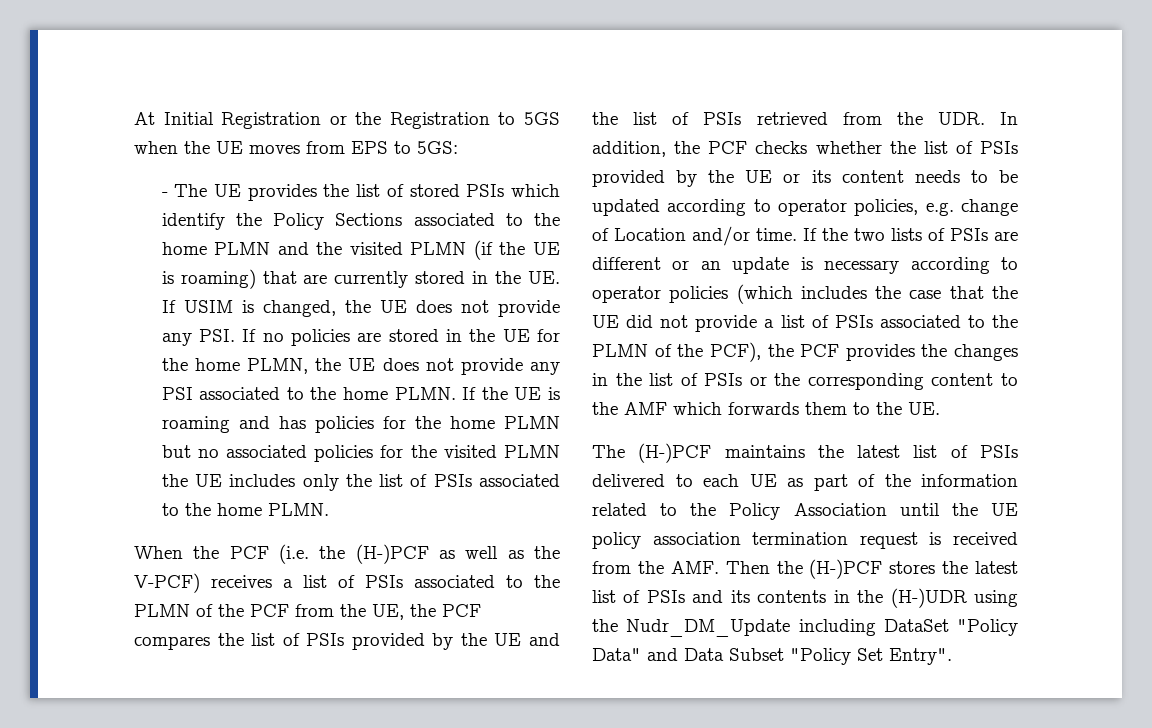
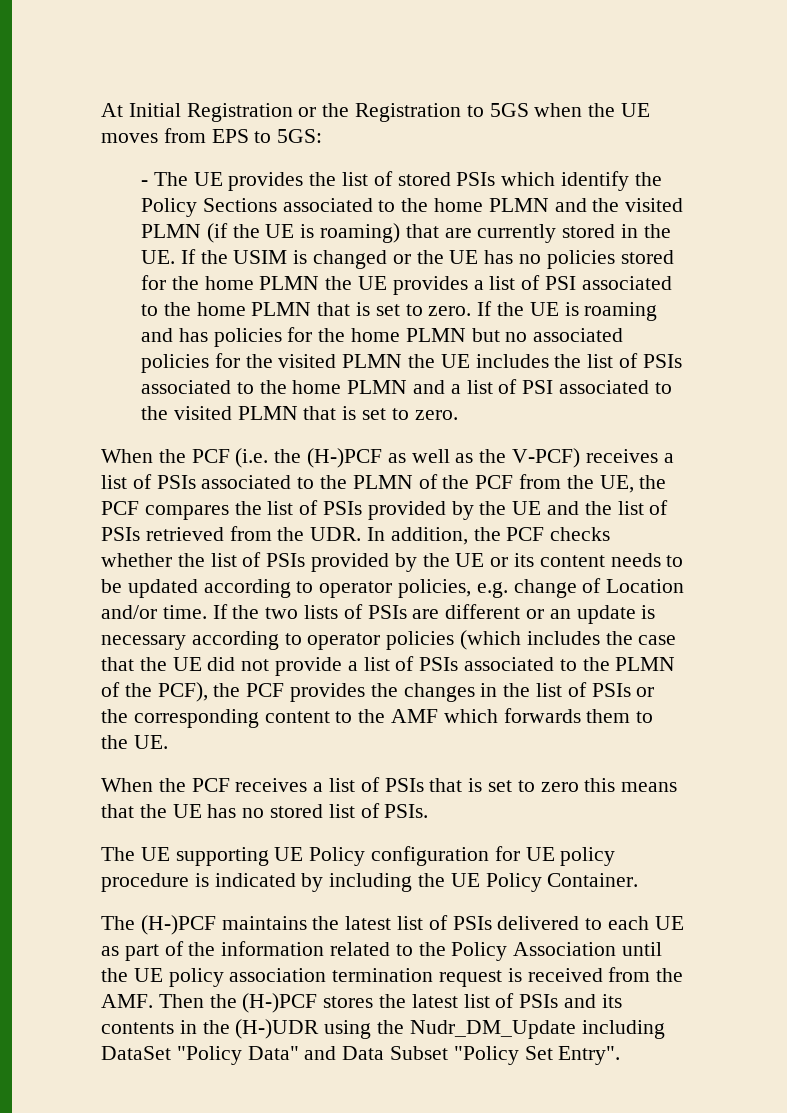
(176, 306) none -> [200,250,228,264] the
[262,300,560,317] [161,329,560,346] [161,358,560,375] changed, the UE does not provide any PSI. If no policies are stored in the UE for the home PLMN, the UE does not provide any -> [312,250,674,269] [140,275,541,295] changed or the UE has no policies stored for the home PLMN the UE provides a list of
[394,387,456,400] PLMN. -> [251,302,472,316] PLMN that is set to zero.
[302,474,339,491] only -> (549, 361) none
[267,503,329,516] PLMN. -> [347,379,672,394] [140,406,458,420] PLMN and a list of PSI associated to the visited PLMN that is set to zero.
(940, 408) none -> [101,777,678,792] [101,803,429,818] [101,846,616,866] [101,873,639,892] // When the PCF receives a list of PSIs that is set to zero this means that the UE has no stored list of PSIs. // The UE supporting UE Policy configuration for UE policy procedure is indicated by including the UE Policy Container.

